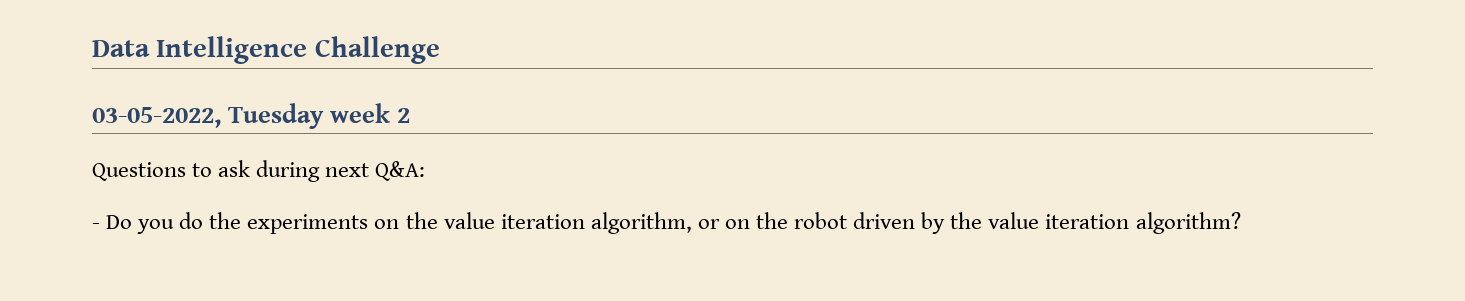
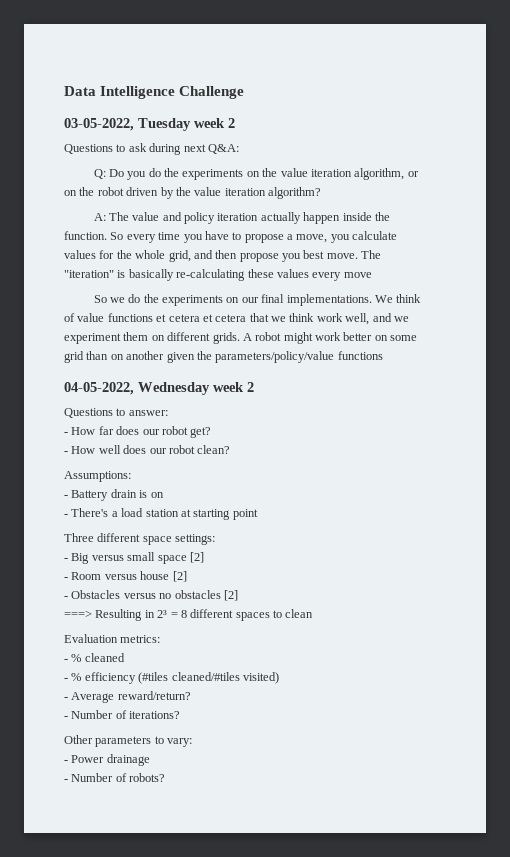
[92,223,100,229] - -> [93,169,106,179] Q:
(1241, 223) none -> [93,212,390,224] [64,231,398,243] [64,250,382,262] [64,269,372,281] [93,294,422,306] [64,313,409,325] [64,332,418,344] [64,351,383,363] [64,382,254,395] [64,408,168,418] [64,426,212,438] [64,445,231,454] [64,471,131,482] [64,489,164,501] [64,508,258,520] [64,533,216,545] [64,552,204,564] [64,571,187,582] [64,590,238,601] [64,609,314,621] [64,634,161,643] [64,653,125,662] [64,672,279,684] [64,691,191,703] [64,710,181,719] [64,735,193,747] [64,754,150,766] [64,773,166,782] // A: The value and policy iteration actually happen inside the function. So every time you have to propose a move, you calculate values for the whole grid, and then propose you best move. The "iteration" is basically re-calculating these values every move // So we do the experiments on our final implementations. We think of value functions et cetera et cetera that we think work well, and we experiment them on different grids. A robot might work better on some grid than on another given the parameters/policy/value functions // 04-05-2022, Wednesday week 2 // Questions to answer: // - How far does our robot get? // - How well does our robot clean? // Assumptions: // - Battery drain is on // - There's a load station at starting point // Three different space settings: // - Big versus small space [2] // - Room versus house [2] // - Obstacles versus no obstacles [2] // ===> Resulting in 2³ = 8 different spaces to clean // Evaluation metrics: // - % cleaned // - % efficiency (#tiles cleaned/#tiles visited) // - Average reward/return? // - Number of iterations? // Other parameters to vary: // - Power drainage // - Number of robots?

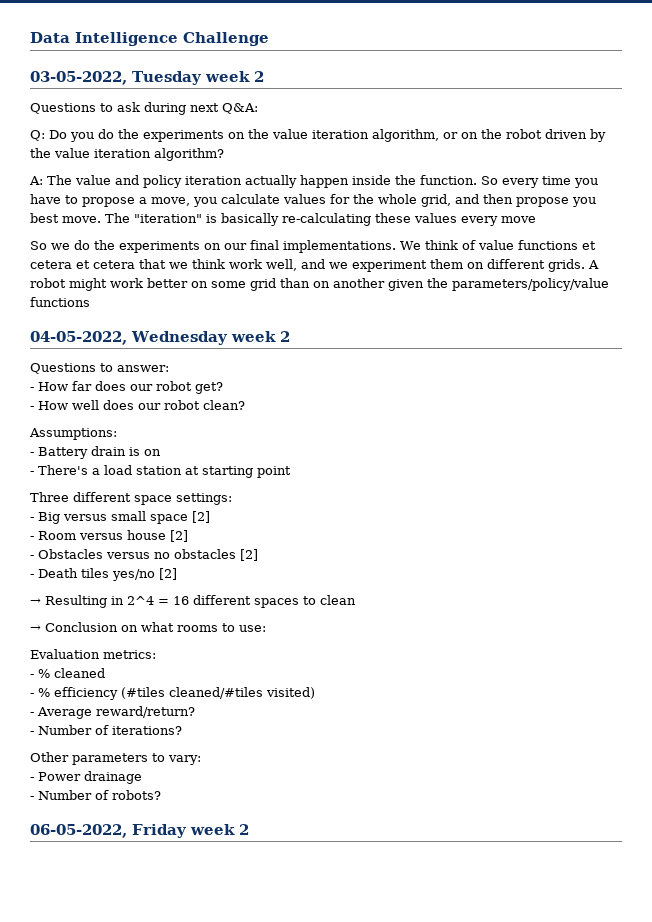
[64,609,314,621] ===> Resulting in 2³ = 8 different spaces to clean -> [30,568,177,581] [30,595,356,608] [30,622,266,632] - Death tiles yes/no [2] // → Resulting in 2^4 = 16 different spaces to clean // → Conclusion on what rooms to use:
(166, 777) none -> [30,824,249,838] // 06-05-2022, Friday week 2

